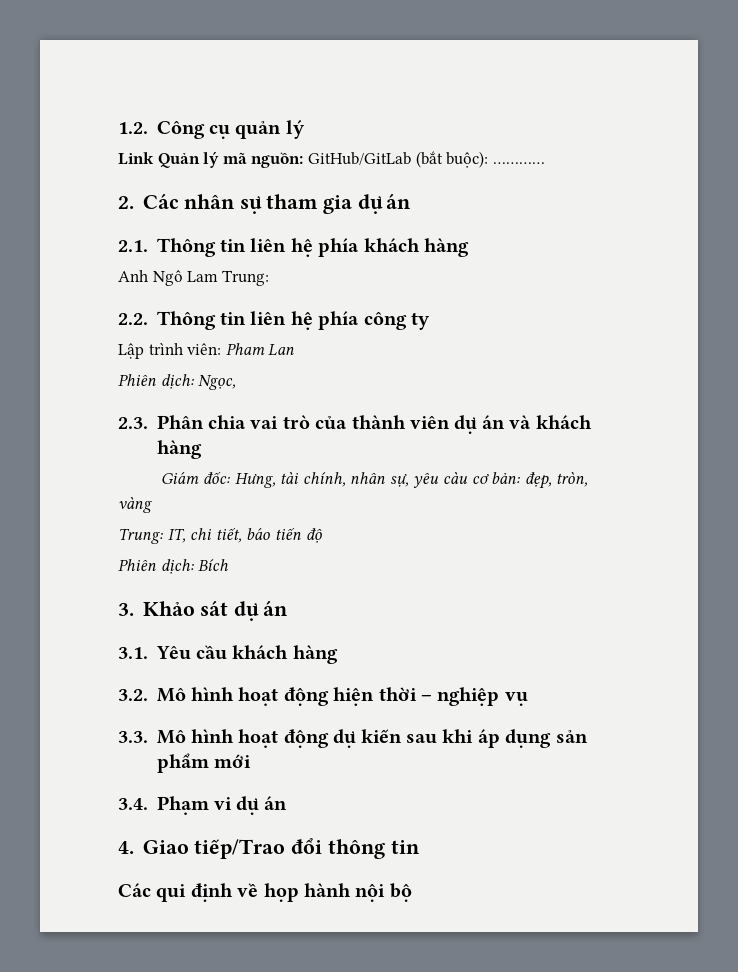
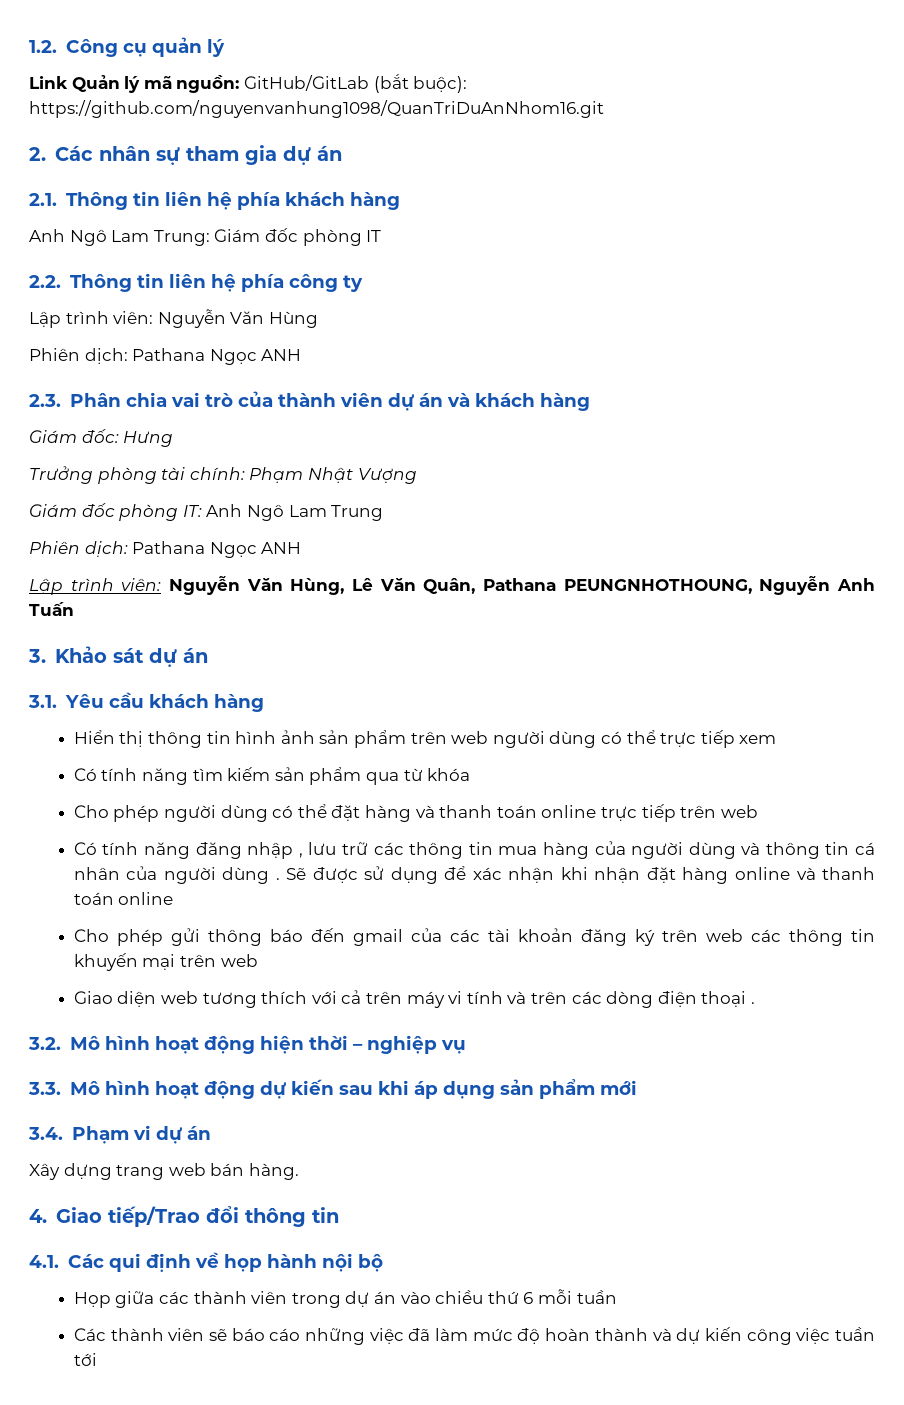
[492,162,545,164] ………… -> [29,100,604,118] https://github.com/nguyenvanhung1098/QuanTriDuAnNhom16.git
(269, 278) none -> [214,228,382,246] Giám đốc phòng IT
[225,343,295,356] [118,374,237,390] Pham Lan // Phiên dịch: Ngọc, -> [157,309,318,328] [29,348,302,365] Nguyễn Văn Hùng // Phiên dịch: Pathana Ngọc ANH
[234,472,589,489] [118,497,152,513] [118,527,322,544] [118,559,229,574] Hưng, tài chính, nhân sự, yêu càu cơ bản: đẹp, tròn, vàng // Trung: IT, chi tiết, báo tiến độ // Phiên dịch: Bích -> [123,431,174,447] [29,466,417,484] [29,503,384,521] [29,541,302,558] [29,576,875,595] [29,602,74,616] Hưng // Trưởng phòng tài chính: Phạm Nhật Vượng // Giám đốc phòng IT: Anh Ngô Lam Trung // Phiên dịch: Pathana Ngọc ANH // Lập trình viên: Nguyễn Văn Hùng, Lê Văn Quân, Pathana PEUNGNHOTHOUNG, Nguyễn Anh Tuấn
(338, 654) none -> [73,730,777,748] [73,767,471,785] [73,804,758,822] [73,841,875,859] [73,866,875,884] [73,892,174,905] [73,928,875,946] [73,953,258,971] [73,990,755,1008] // Hiển thị thông tin hình ảnh sản phẩm trên web người dùng có thể trực tiếp xem // Có tính năng tìm kiếm sản phẩm qua từ khóa // Cho phép người dùng có thể đặt hàng và thanh toán online trực tiếp trên web // Có tính năng đăng nhập , lưu trữ các thông tin mua hàng của người dùng và thông tin cá nhân của người dùng . Sẽ được sử dụng để xác nhận khi nhận đặt hàng online và thanh toán online // Cho phép gửi thông báo đến gmail của các tài khoản đăng ký trên web các thông tin khuyến mại trên web // Giao diện web tương thích với cả trên máy vi tính và trên các dòng điện thoại .
(287, 803) none -> [29,1163,299,1180] // Xây dựng trang web bán hàng.
(420, 847) none -> [29,1255,59,1268] 4.1.
(412, 892) none -> [73,1289,617,1308] [73,1327,876,1345] [73,1353,97,1366] // Họp giữa các thành viên trong dự án vào chiều thứ 6 mỗi tuần // Các thành viên sẽ báo cáo những việc đã làm mức độ hoàn thành và dự kiến công việc tuần tới

